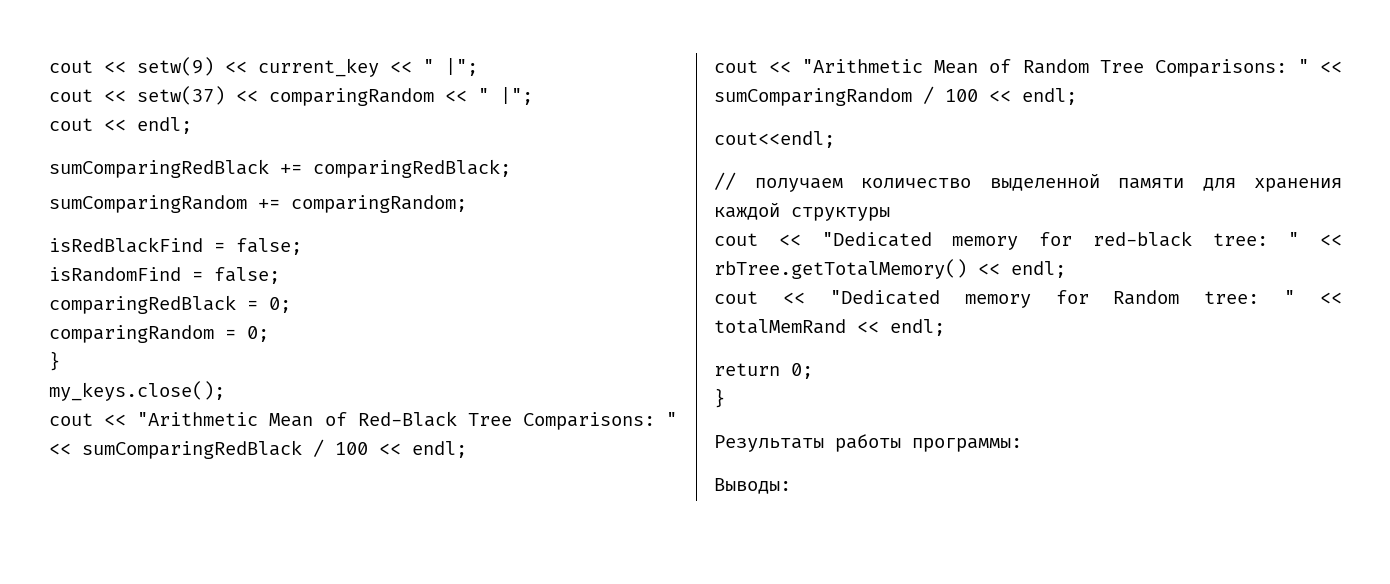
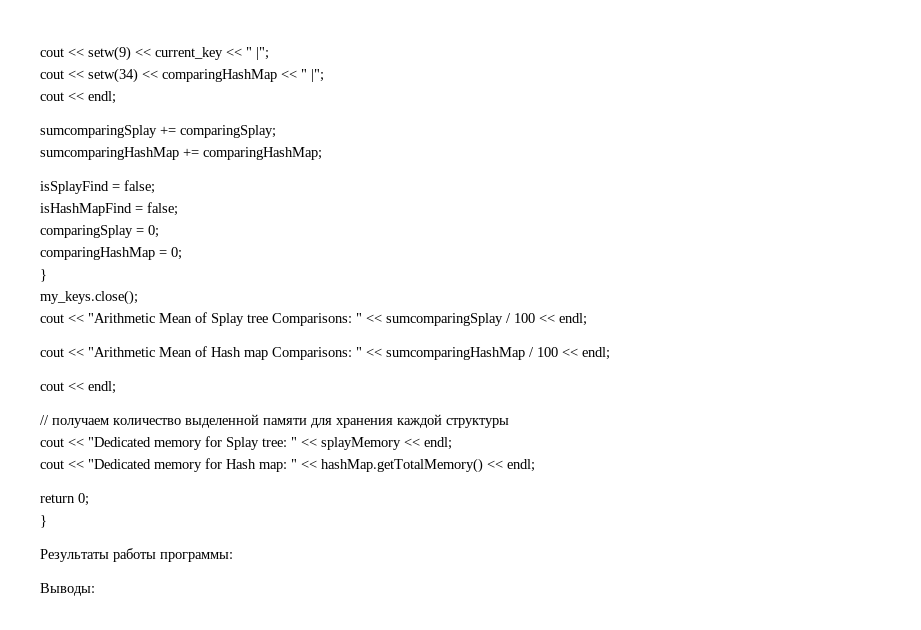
[137,86,434,106] setw(37) << comparingRandom -> [88,68,277,83] setw(34) << comparingHashMap
[49,159,511,178] [49,195,467,213] [49,237,302,255] [49,267,280,284] [49,295,291,314] [49,325,214,343] sumComparingRedBlack += comparingRedBlack; // sumComparingRandom += comparingRandom; // isRedBlackFind = false; // isRandomFind = false; // comparingRedBlack = 0; // comparingRandom -> [40,125,276,138] [40,147,322,160] [40,180,155,194] [40,202,178,216] [40,225,159,238] [40,247,155,260] sumcomparingSplay += comparingSplay; // sumcomparingHashMap += comparingHashMap; // isSplayFind = false; // isHashMapFind = false; // comparingSplay = 0; // comparingHashMap
[357,411,677,430] [49,440,302,459] Red-Black Tree Comparisons: " << sumComparingRedBlack -> [211,313,503,326] Splay tree Comparisons: " << sumcomparingSplay
[1022,59,1342,77] [714,86,1077,106] [714,131,835,148] Random Tree Comparisons: " << sumComparingRandom / 100 << endl; // cout<<endl; -> [211,347,610,360] [40,381,116,394] Hash map Comparisons: " << sumcomparingHashMap / 100 << endl; // cout << endl;
[1092,231,1342,247] [714,259,967,279] red-black tree: " << rbTree.getTotalMemory() -> [226,437,401,450] Splay tree: " << splayMemory
[1113,290,1342,305] [714,319,846,334] Random tree: " << totalMemRand -> [226,458,483,473] Hash map: " << hashMap.getTotalMemory()

